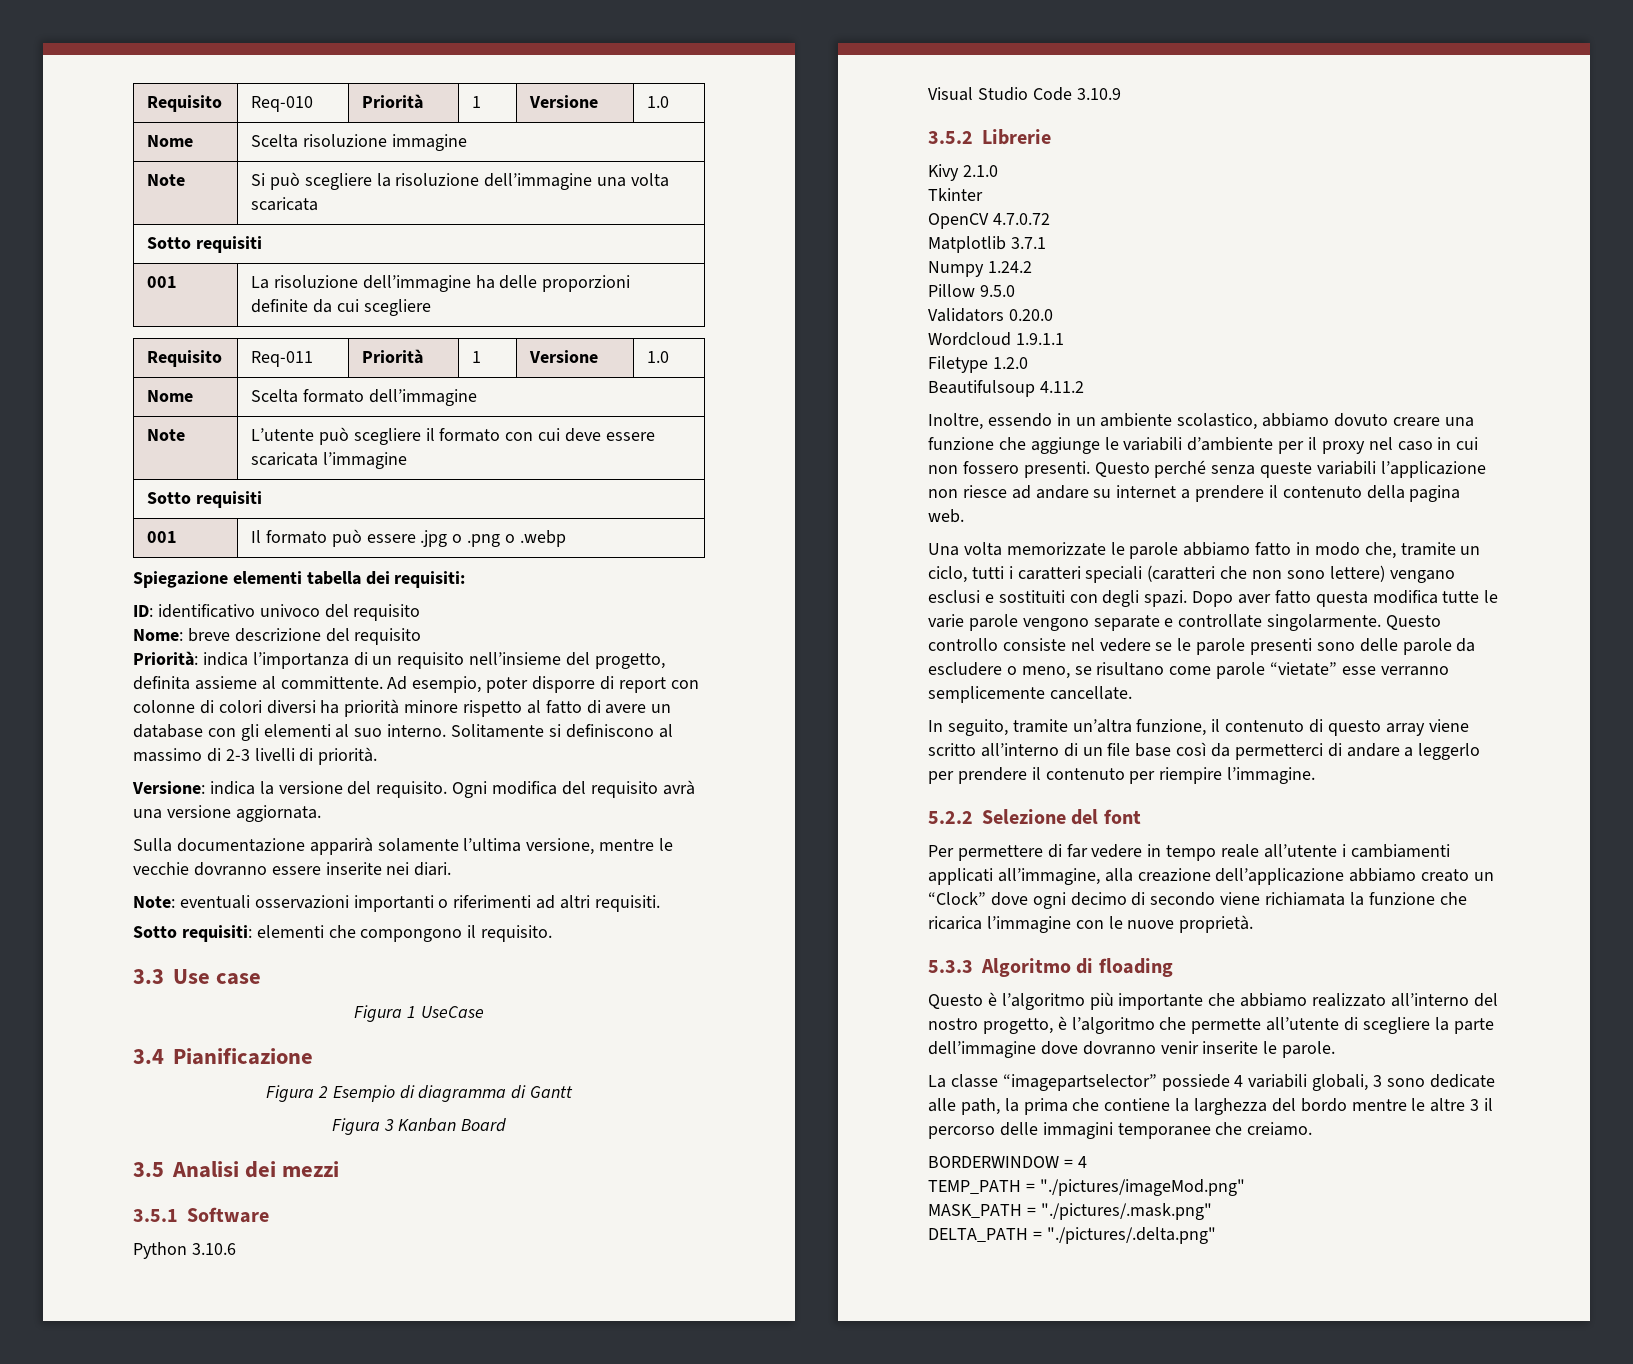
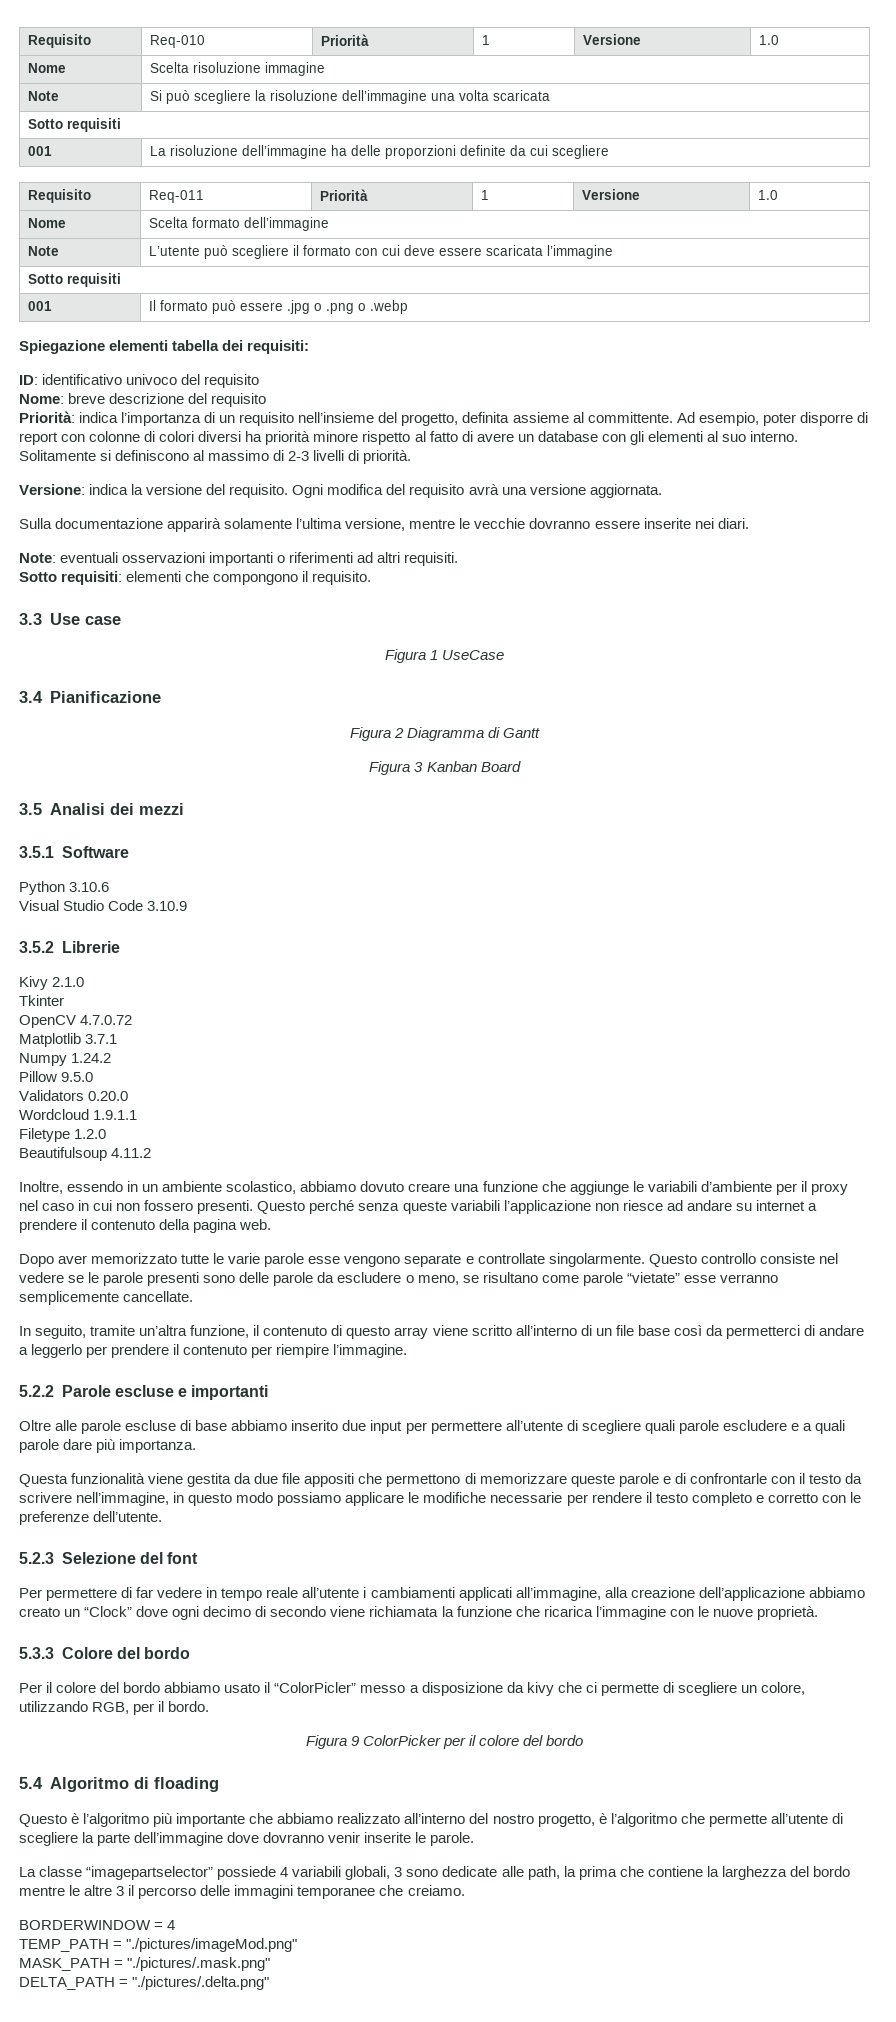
[332,1085,507,1102] Esempio di diagramma -> [407,727,484,741] Diagramma
[928,542,1481,559] [928,565,1455,583] [928,590,1438,607] Una volta memorizzate le parole abbiamo fatto in modo che, tramite un ciclo, tutti i caratteri speciali (caratteri che non sono lettere) vengano esclusi e sostituiti con degli spazi. Dopo aver fatto questa modifica -> [19,1253,178,1267] Dopo aver memorizzato
(1018, 622) none -> [308,1256,341,1264] esse
(973, 817) none -> [61,1385,269,1400] [19,1420,845,1434] [19,1439,197,1453] [19,1473,862,1487] [19,1492,861,1506] [19,1511,163,1525] [19,1552,54,1564] Parole escluse e importanti // Oltre alle parole escluse di base abbiamo inserito due input per permettere all’utente di scegliere quali parole escludere e a quali parole dare più importanza. // Questa funzionalità viene gestita da due file appositi che permettono di memorizzare queste parole e di confrontarle con il testo da scrivere nell’immagine, in questo modo possiamo applicare le modifiche necessarie per rendere il testo completo e corretto con le preferenze dell’utente. // 5.2.3
(973, 966) none -> [61,1647,191,1659] [19,1682,805,1696] [19,1701,210,1715] [305,1735,584,1749] [19,1777,43,1789] Colore del bordo // Per il colore del bordo abbiamo usato il “ColorPicler” messo a disposizione da kivy che ci permette di scegliere un colore, utilizzando RGB, per il bordo. // Figura 9 ColorPicker per il colore del bordo // 5.4

